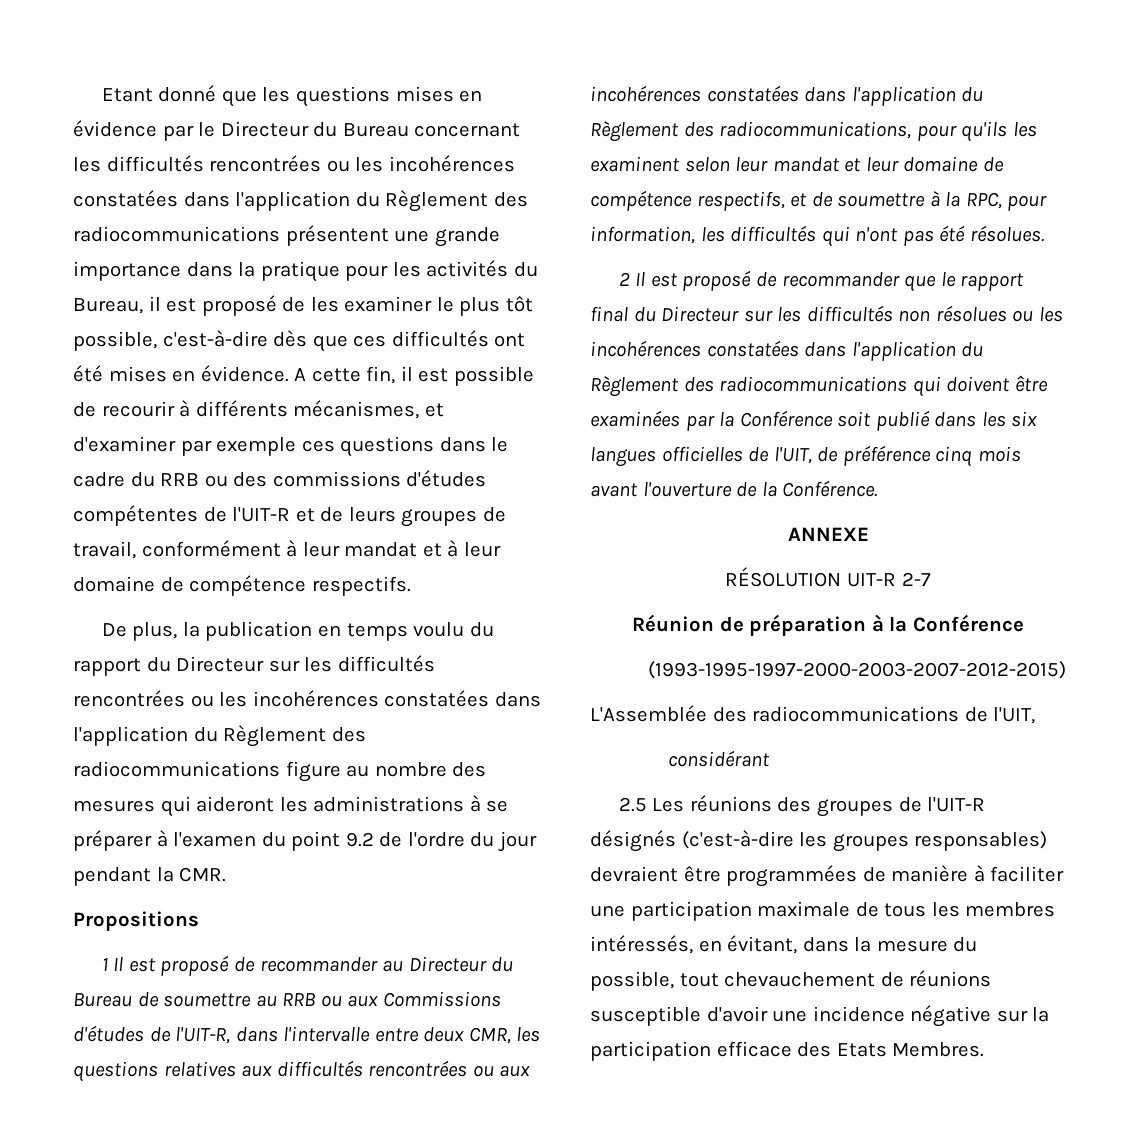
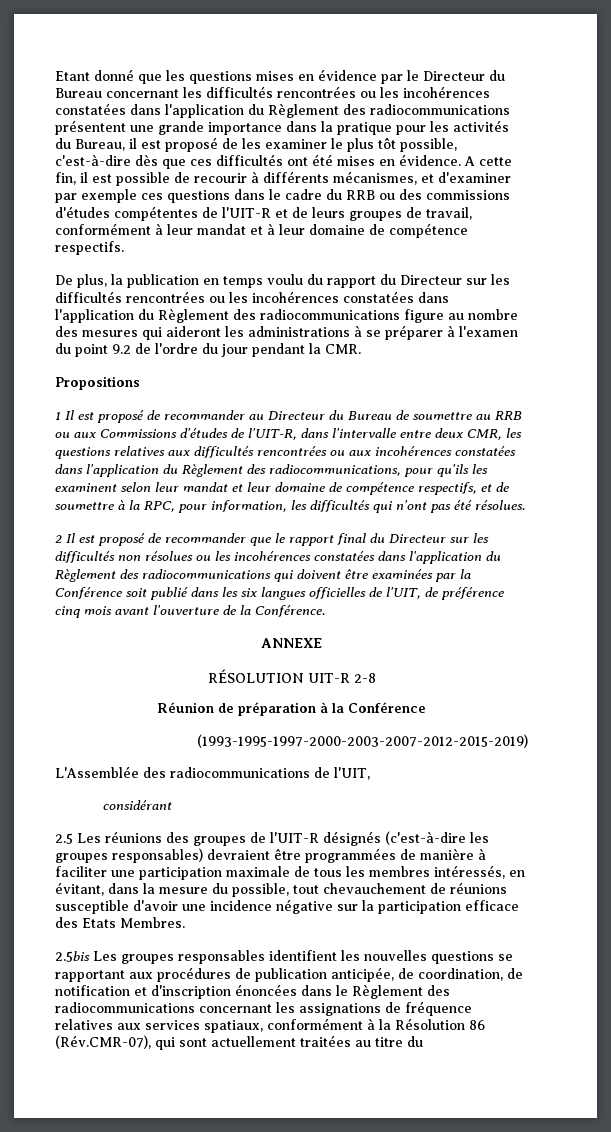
[901,572,931,586] 2-7 -> [353,673,376,683] 2-8
[648,661,1066,679] (1993-1995-1997-2000-2003-2007-2012-2015) -> [197,734,528,748] (1993-1995-1997-2000-2003-2007-2012-2015-2019)
(985, 1049) none -> [55,950,513,964] [55,967,523,982] [55,984,450,999] [55,1001,472,1016] [55,1018,485,1033] [55,1035,423,1050] // 2.5bis Les groupes responsables identifient les nouvelles questions se rapportant aux procédures de publication anticipée, de coordination, de notification et d'inscription énoncées dans le Règlement des radiocommunications concernant les assignations de fréquence relatives aux services spatiaux, conformément à la Résolution 86 (Rév.CMR-07), qui sont actuellement traitées au titre du

